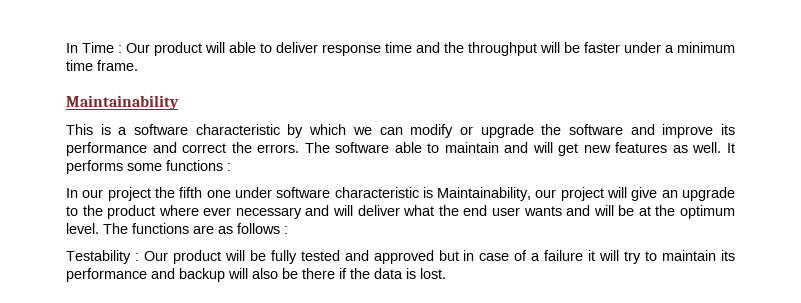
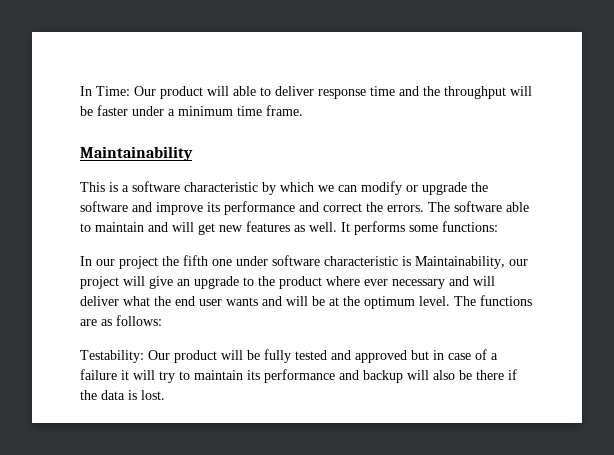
[66,42,122,53] In Time : -> [80,86,130,96] In Time:
[166,160,231,171] functions : -> [442,221,498,232] functions:
[237,223,288,234] [66,250,139,264] follows : // Testability : -> [116,315,162,326] [80,350,144,363] follows: // Testability:

